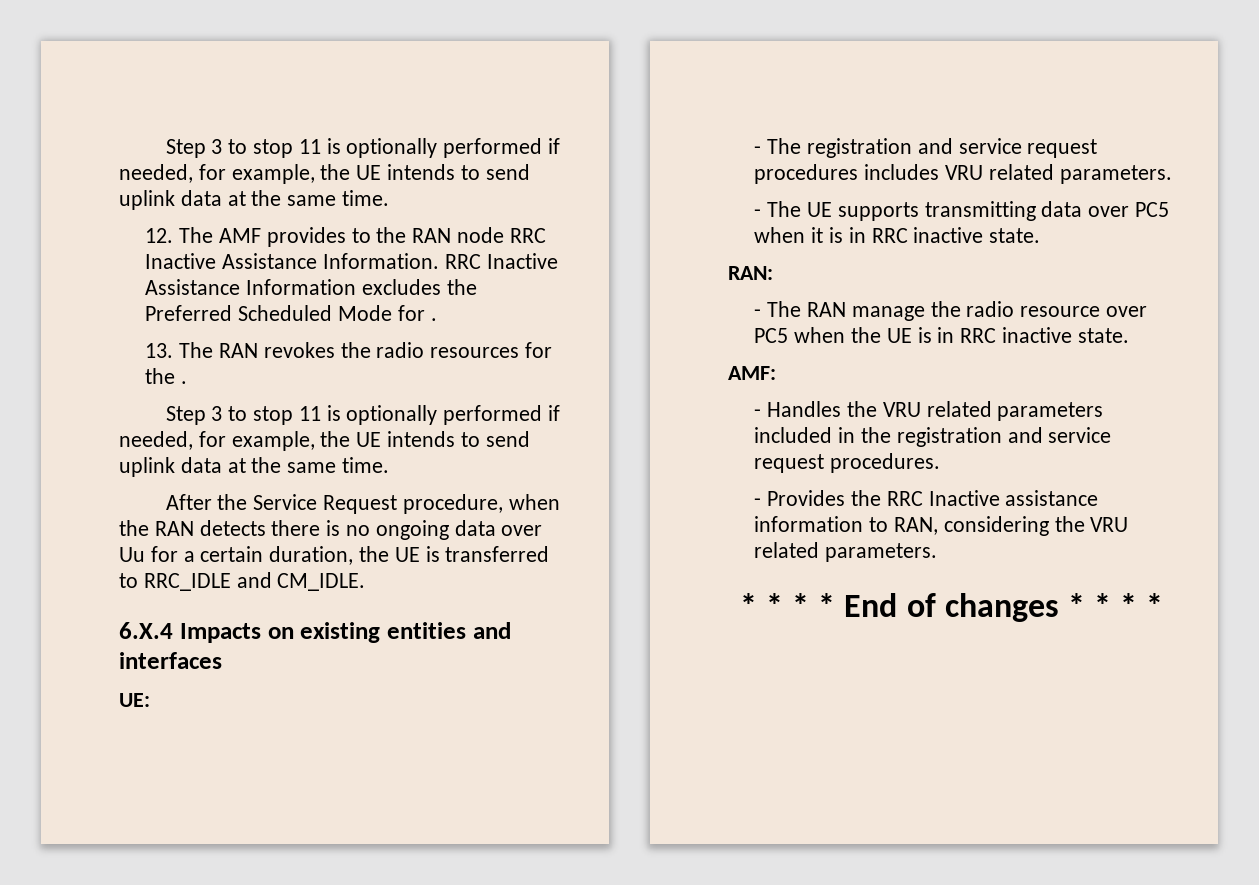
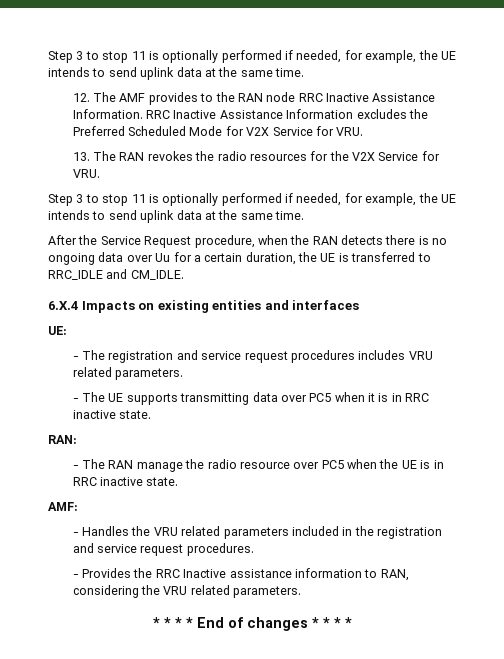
[430,318,437,321] . -> [246,126,364,136] V2X Service for VRU.
[181,381,188,384] . -> [352,151,440,161] [72,169,100,178] V2X Service for VRU.

